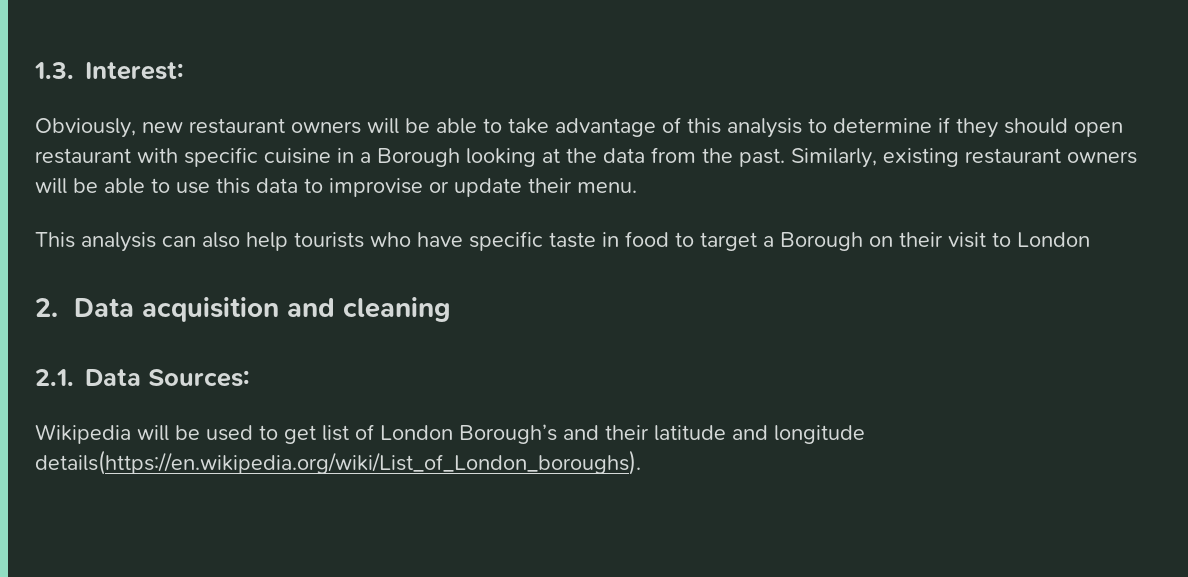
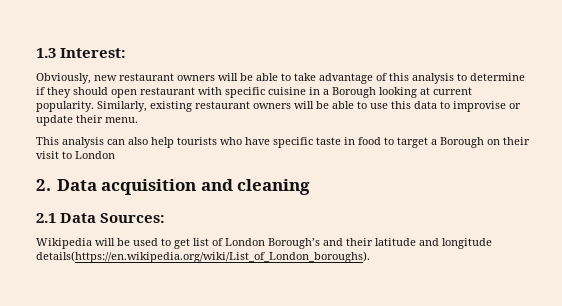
[34,62,74,79] 1.3. -> [36,48,56,58] 1.3
[566,147,785,167] the data from the past. -> [433,87,472,95] [36,101,94,112] current popularity.
[35,369,74,386] 2.1. -> [36,213,56,223] 2.1

